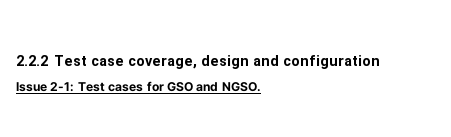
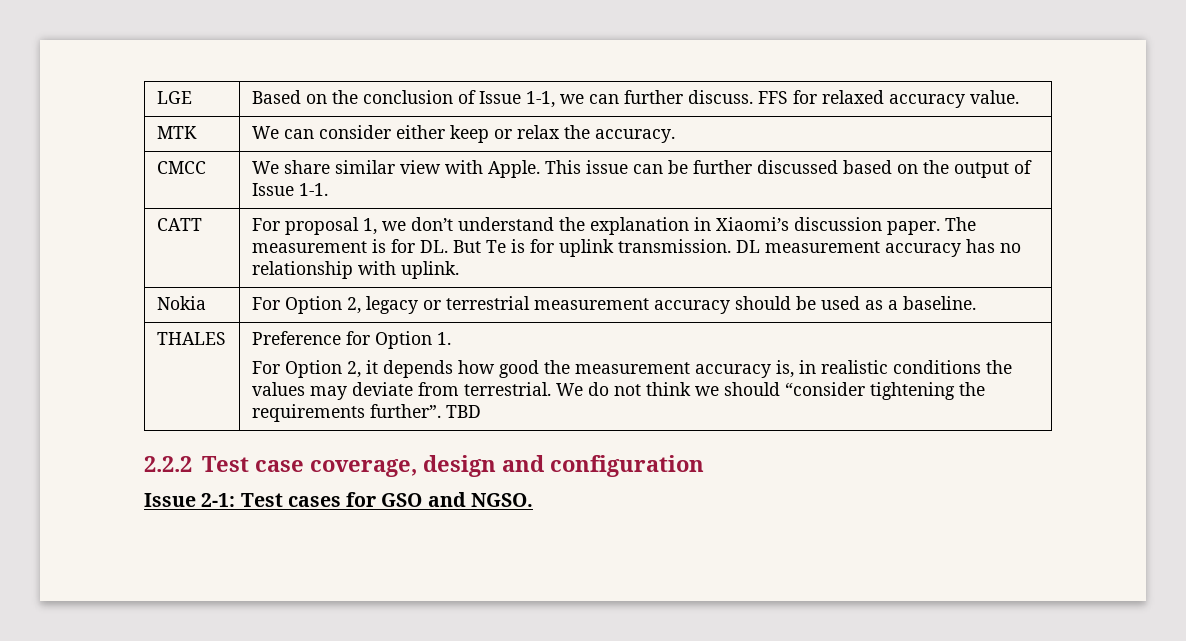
(16, 60) none -> [156,91,192,104] [251,90,1019,108] [156,126,197,139] [251,125,675,143] [156,161,206,174] [251,160,1032,178] [251,183,328,196] [156,218,202,231] [251,217,976,235] [251,239,1021,257] [251,261,459,279] [156,296,206,310] [251,296,976,314] [156,332,226,345] [251,331,451,349] [251,360,1012,378] [251,382,985,400] [251,404,481,422] LGE | Based on the conclusion of Issue 1-1, we can further discuss. FFS for relaxed accuracy value. // MTK | We can consider either keep or relax the accuracy. // CMCC | We share similar view with Apple. This issue can be further discussed based on the output of Issue 1-1. // CATT | For proposal 1, we don’t understand the explanation in Xiaomi’s discussion paper. The measurement is for DL. But Te is for uplink transmission. DL measurement accuracy has no relationship with uplink. // Nokia | For Option 2, legacy or terrestrial measurement accuracy should be used as a baseline. // THALES | Preference for Option 1. // For Option 2, it depends how good the measurement accuracy is, in realistic conditions the values may deviate from terrestrial. We do not think we should “consider tightening the requirements further”. TBD //

